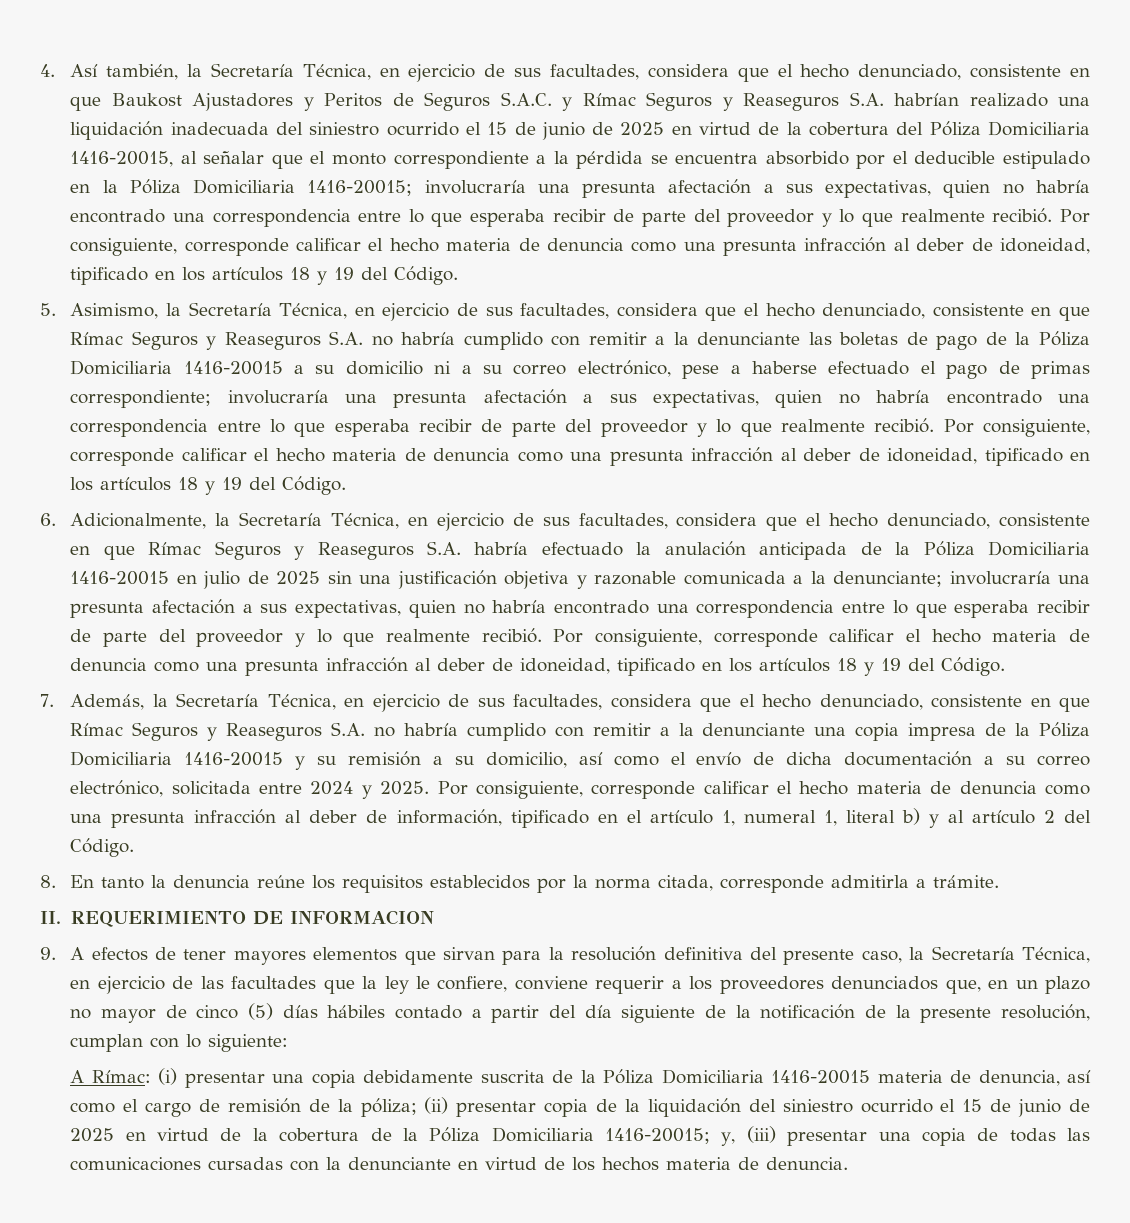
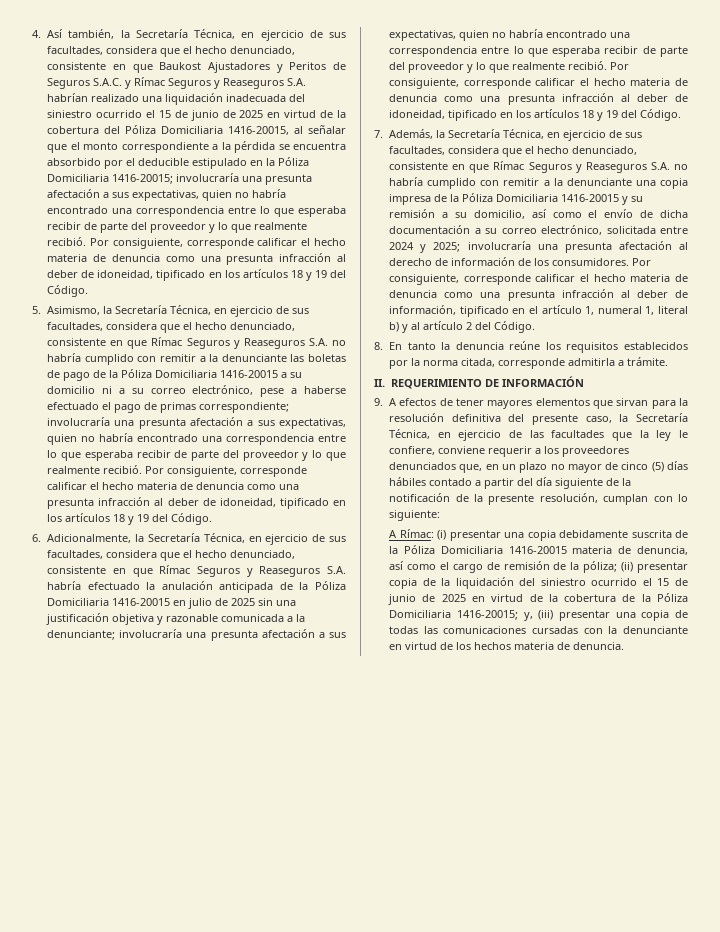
[380,781,430,795] 2025. -> [433,241,688,253] [389,257,630,266] 2025; involucraría una presunta afectación al derecho de información de los consumidores.
[289,910,434,925] INFORMACION -> [501,376,584,387] INFORMACIÓN

